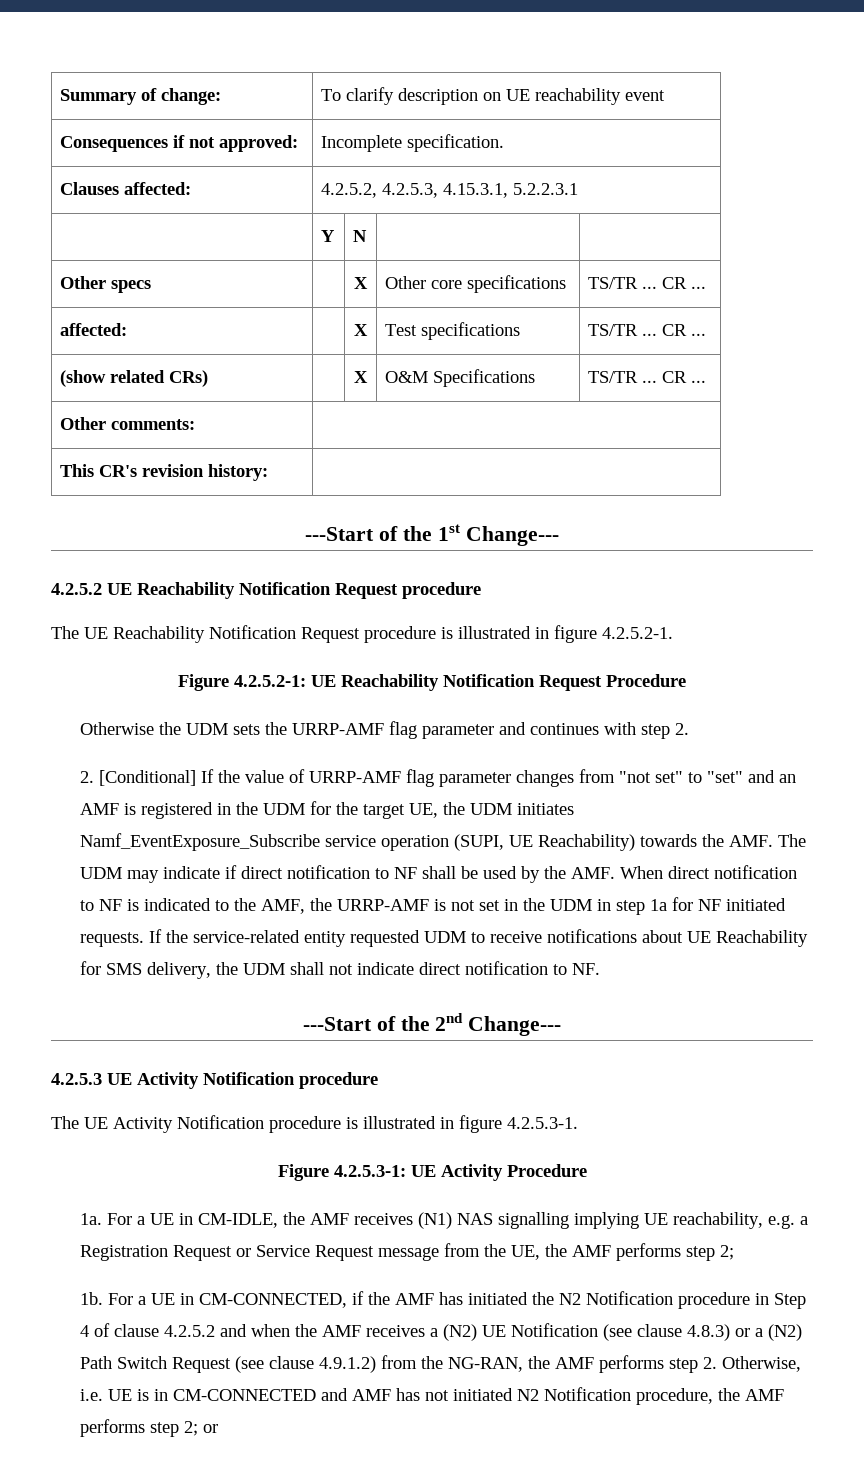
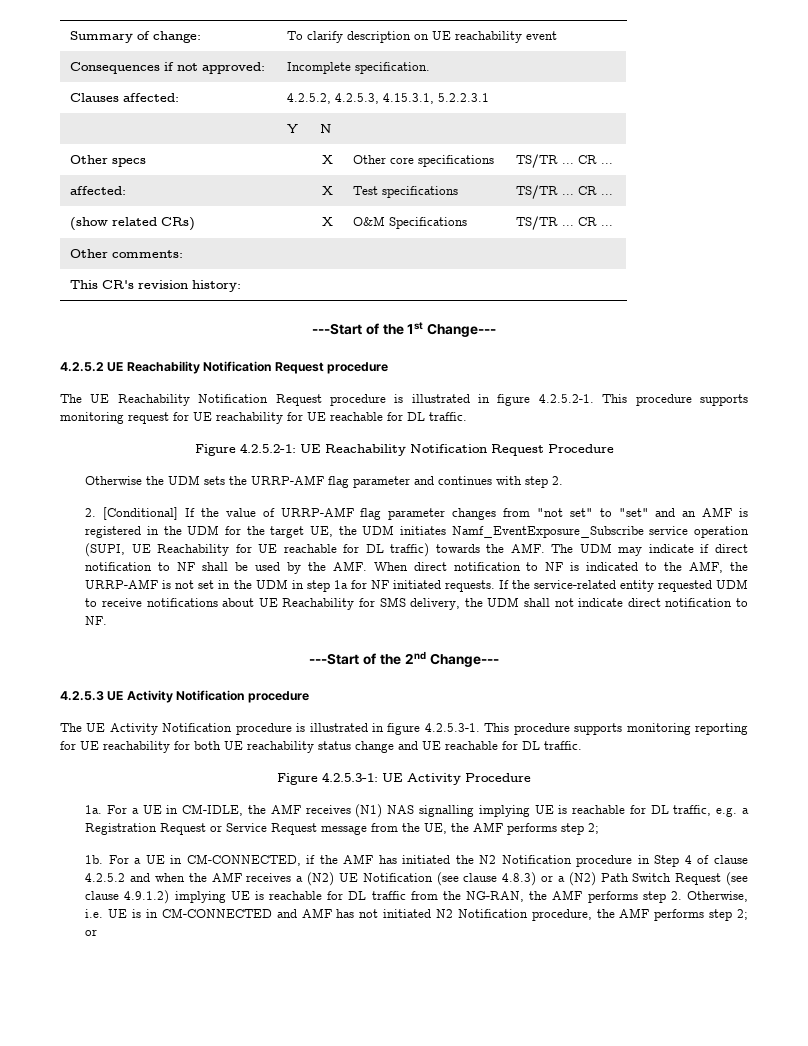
(673, 633) none -> [602,394,748,406] [60,412,467,424] This procedure supports monitoring request for UE reachability for UE reachable for DL traffic.
[538,834,636,851] Reachability) -> [157,543,430,557] Reachability for UE reachable for DL traffic)
(578, 1123) none -> [484,723,749,735] [60,741,582,753] This procedure supports monitoring reporting for UE reachability for both UE reachability status change and UE reachable for DL traffic.
[673,1212,764,1229] reachability, -> [558,805,712,816] is reachable for DL traffic,
(377, 1364) none -> [174,891,406,903] implying UE is reachable for DL traffic

